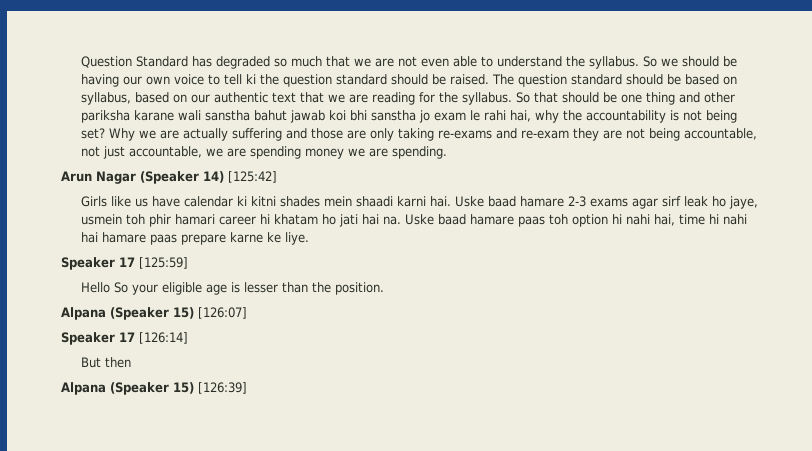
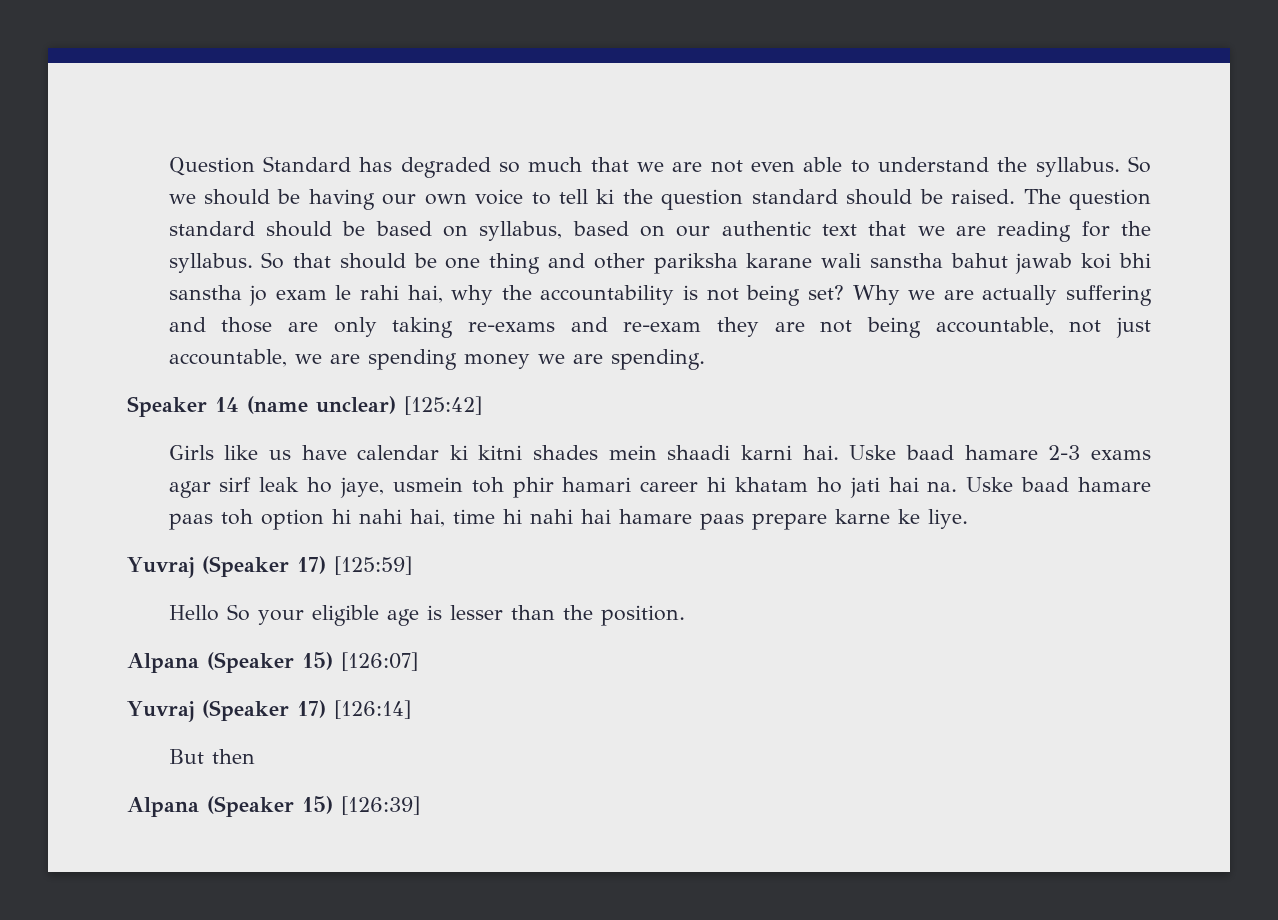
[61,171,224,184] Arun Nagar (Speaker 14) -> [127,396,396,417] Speaker 14 (name unclear)
[61,257,135,270] Speaker 17 -> [127,556,326,578] Yuvraj (Speaker 17)
[61,332,135,345] Speaker 17 -> [127,700,326,722] Yuvraj (Speaker 17)

